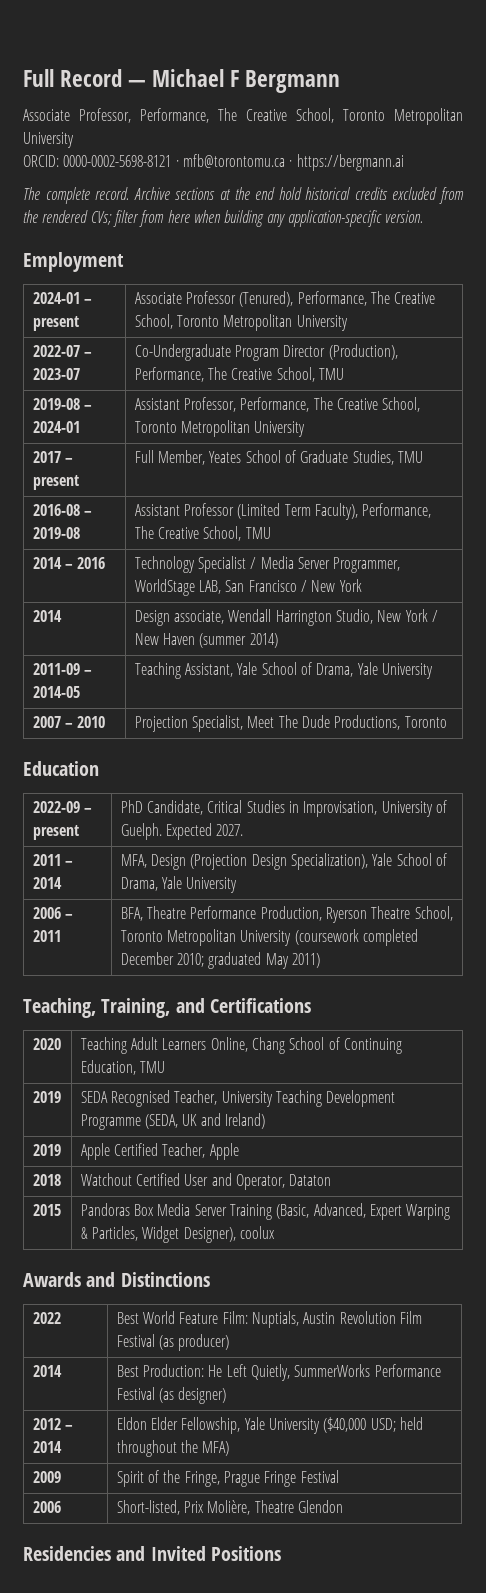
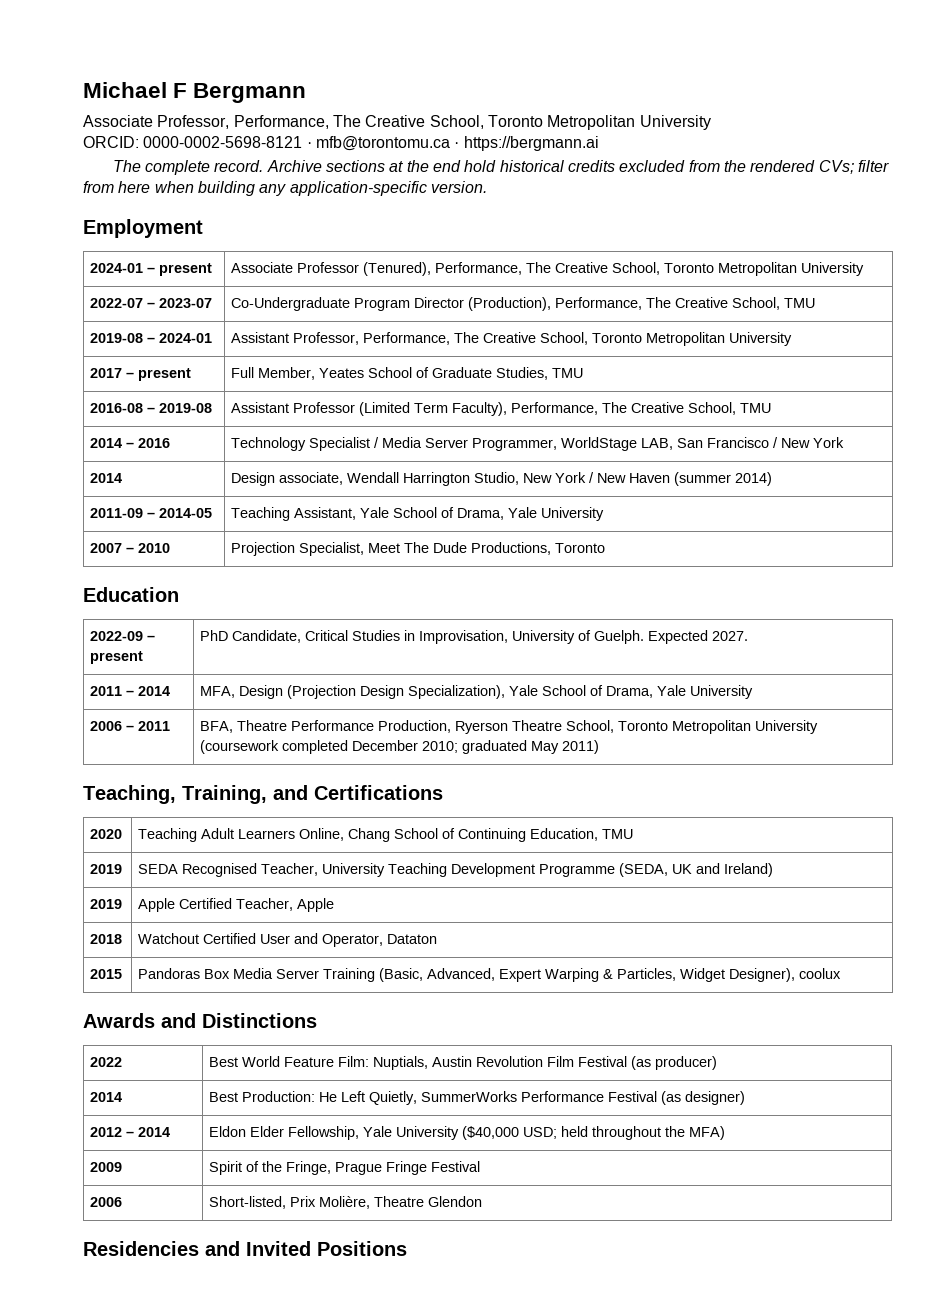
[23,69,147,87] Full Record — -> (83, 90) none

